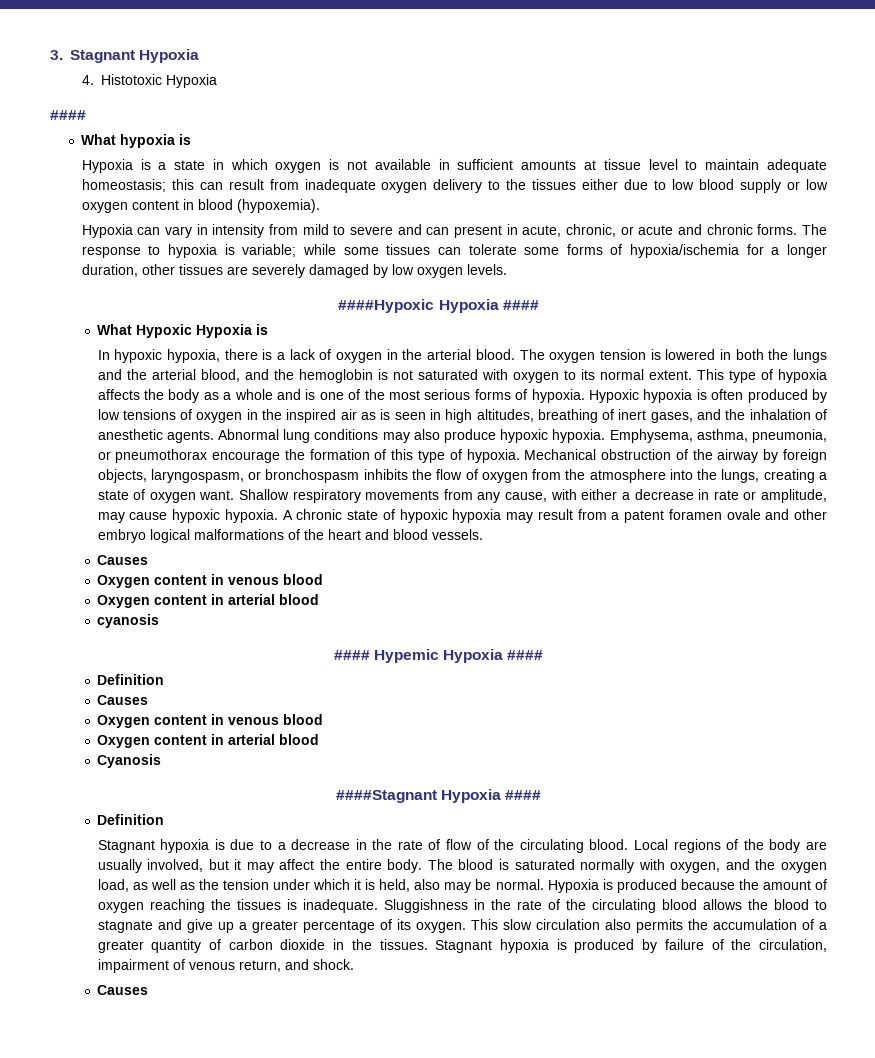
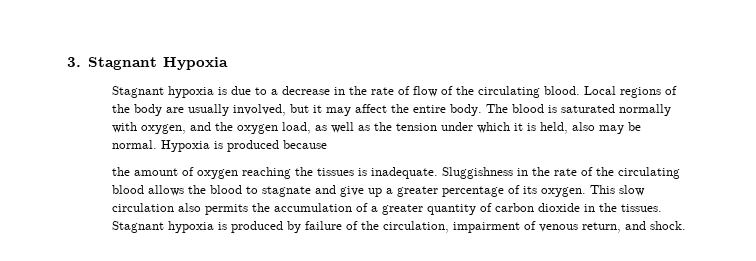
[81,74,217,88] [50,110,86,120] [81,134,192,148] [81,159,827,173] [81,179,829,193] [81,199,320,213] [81,224,827,238] [81,244,828,258] [81,264,507,278] [338,299,539,313] [97,324,269,338] [97,349,828,363] [97,369,827,383] [97,389,827,403] [97,409,827,423] [97,429,828,443] [97,449,827,463] [97,469,827,483] [97,489,828,503] [97,509,827,523] [97,529,483,543] [97,555,149,565] [97,574,324,588] [97,594,320,608] [97,614,160,628] [333,649,544,663] [97,674,165,685] [97,695,149,705] [97,714,324,728] [97,734,320,748] [97,754,162,768] [335,789,542,803] [97,814,165,825] // 4. Histotoxic Hypoxia // #### // What hypoxia is // Hypoxia is a state in which oxygen is not available in sufficient amounts at tissue level to maintain adequate homeostasis; this can result from inadequate oxygen delivery to the tissues either due to low blood supply or low oxygen content in blood (hypoxemia). // Hypoxia can vary in intensity from mild to severe and can present in acute, chronic, or acute and chronic forms. The response to hypoxia is variable; while some tissues can tolerate some forms of hypoxia/ischemia for a longer duration, other tissues are severely damaged by low oxygen levels. // ####Hypoxic Hypoxia #### // What Hypoxic Hypoxia is // In hypoxic hypoxia, there is a lack of oxygen in the arterial blood. The oxygen tension is lowered in both the lungs and the arterial blood, and the hemoglobin is not saturated with oxygen to its normal extent. This type of hypoxia affects the body as a whole and is one of the most serious forms of hypoxia. Hypoxic hypoxia is often produced by low tensions of oxygen in the inspired air as is seen in high altitudes, breathing of inert gases, and the inhalation of anesthetic agents. Abnormal lung conditions may also produce hypoxic hypoxia. Emphysema, asthma, pneumonia, or pneumothorax encourage the formation of this type of hypoxia. Mechanical obstruction of the airway by foreign objects, laryngospasm, or bronchospasm inhibits the flow of oxygen from the atmosphere into the lungs, creating a state of oxygen want. Shallow respiratory movements from any cause, with either a decrease in rate or amplitude, may cause hypoxic hypoxia. A chronic state of hypoxic hypoxia may result from a patent foramen ovale and other embryo logical malformations of the heart and blood vessels. // Causes // Oxygen content in venous blood // Oxygen content in arterial blood // cyanosis // #### Hypemic Hypoxia #### // Definition // Causes // Oxygen content in venous blood // Oxygen content in arterial blood // Cyanosis // ####Stagnant Hypoxia #### // Definition -> (228, 63) none
(735, 884) none -> (327, 144) //
[97,985,149,995] // Causes -> (686, 225) none

